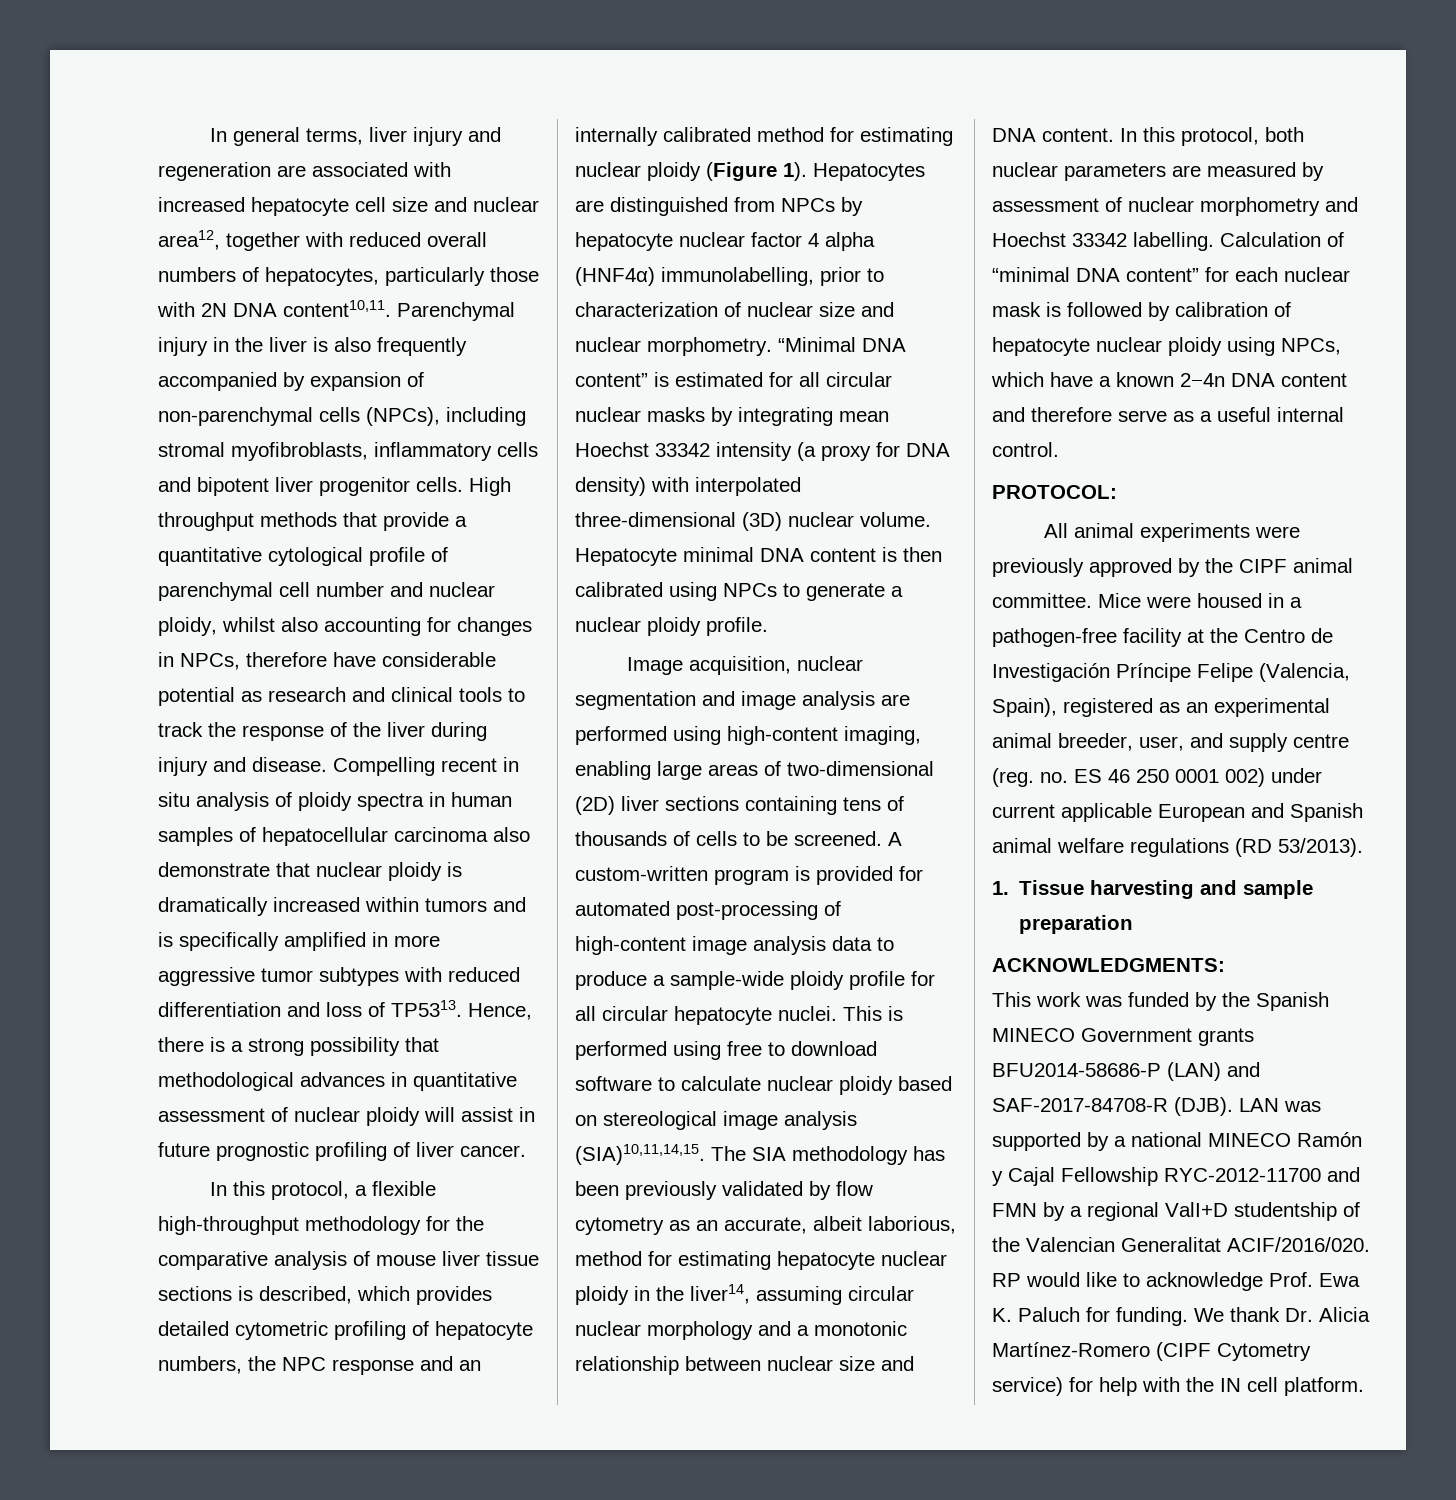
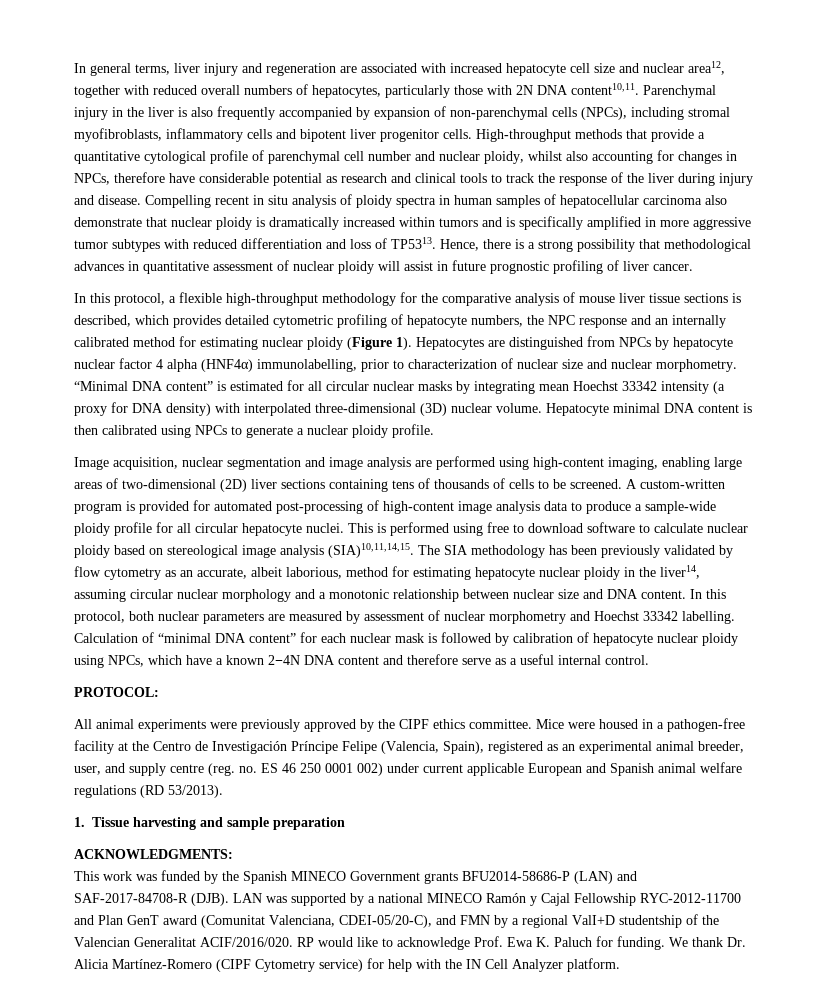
[469,477,511,496] [158,512,254,531] High throughput -> [476,129,571,142] High-throughput
[1180,373,1225,387] 2−4n -> [268,655,300,665] 2−4N
[1293,558,1353,573] animal -> [433,719,465,729] ethics
(1360, 1174) none -> [98,915,456,928] Plan GenT award (Comunitat Valenciana, CDEI-05/20-C), and
[1247,1377,1278,1392] cell -> [485,959,563,972] Cell Analyzer

